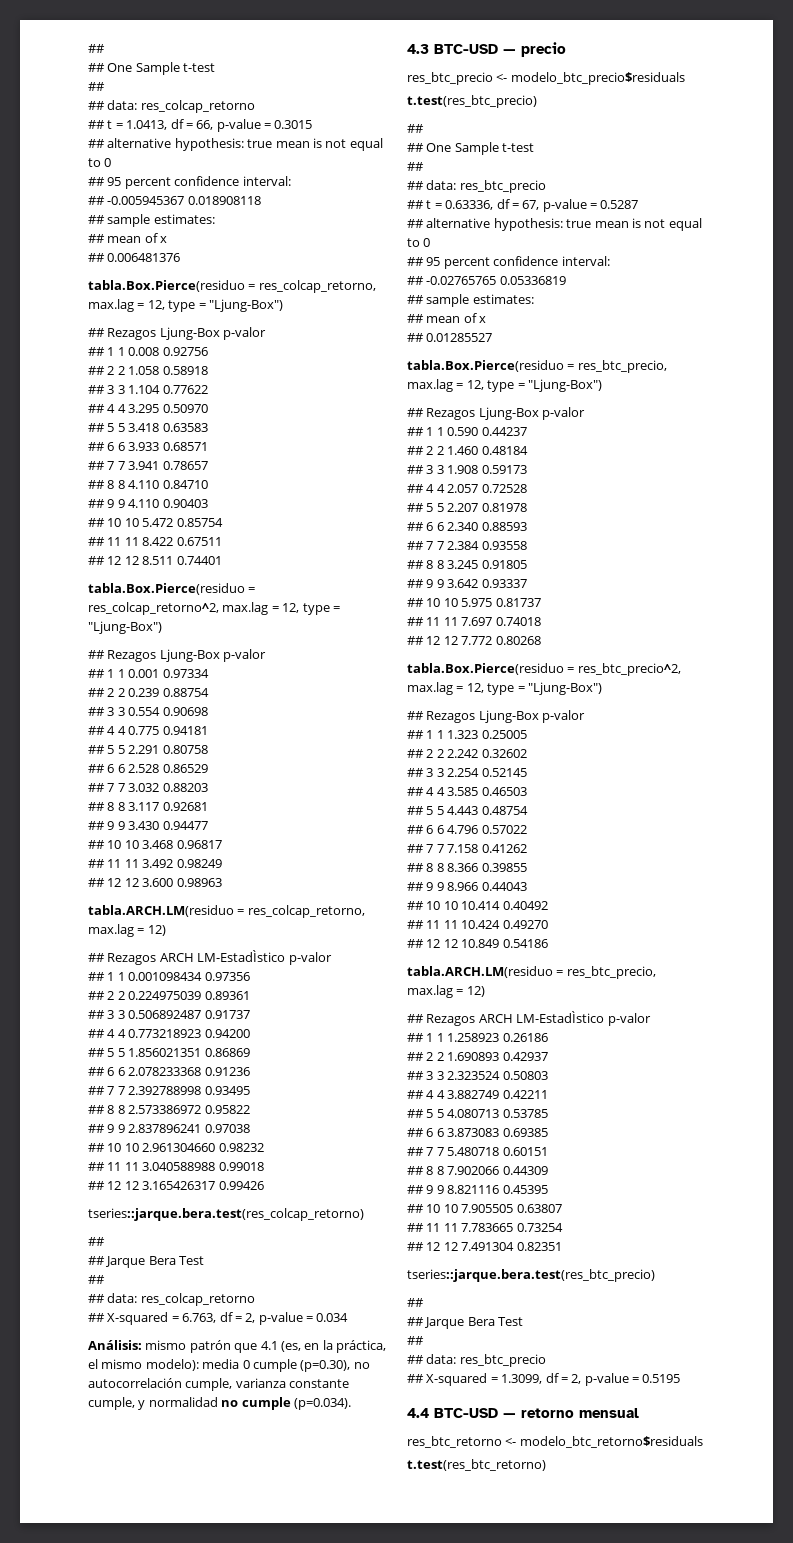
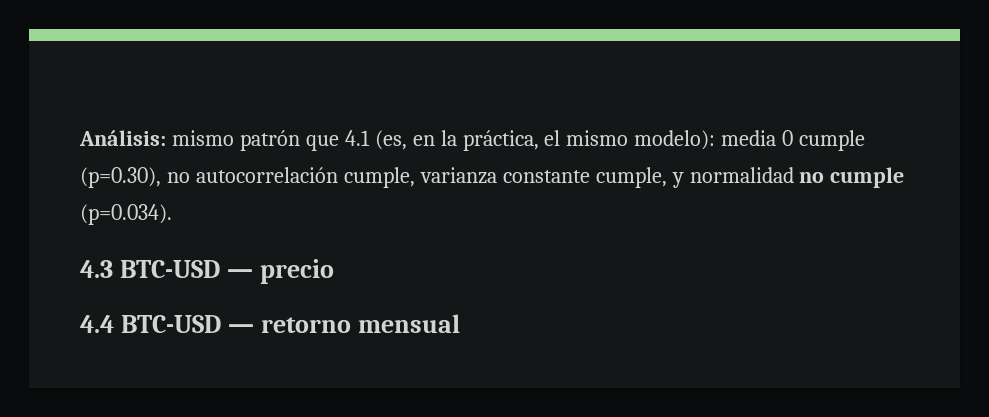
[88,44,105,53] [88,62,216,75] [88,82,105,91] [88,100,255,113] [88,119,313,132] [88,138,383,151] [88,158,112,167] [88,176,291,189] [88,196,261,205] [88,214,215,227] [88,233,168,243] [88,253,181,262] [88,280,376,293] [88,299,283,312] [88,327,267,340] [88,347,208,356] [88,366,208,375] [88,385,208,394] [88,404,208,413] [88,423,208,432] [88,442,208,451] [88,461,208,470] [88,480,208,489] [88,499,208,508] [88,518,223,527] [88,537,222,546] [88,556,222,565] [88,583,256,595] [88,602,340,615] [88,621,162,634] [88,649,267,662] [88,669,209,678] [88,688,209,697] [88,707,208,716] [88,726,208,735] [88,745,208,754] [88,764,208,773] [88,783,208,792] [88,802,208,811] [88,821,208,830] [88,840,222,849] [88,859,222,868] [88,878,222,887] [88,905,365,918] [88,924,166,937] [88,950,332,965] [88,972,250,981] [88,991,250,1000] [88,1010,250,1019] [88,1029,250,1038] [88,1048,250,1057] [88,1067,250,1076] [88,1086,250,1095] [88,1105,250,1114] [88,1124,250,1133] [88,1143,264,1152] [88,1162,264,1171] [88,1181,264,1190] [88,1208,364,1221] [88,1237,105,1246] [88,1256,205,1268] [88,1275,105,1284] [88,1293,255,1306] [88,1312,349,1325] ## // ## One Sample t-test // ## // ## data: res_colcap_retorno // ## t = 1.0413, df = 66, p-value = 0.3015 // ## alternative hypothesis: true mean is not equal to 0 // ## 95 percent confidence interval: // ## -0.005945367 0.018908118 // ## sample estimates: // ## mean of x // ## 0.006481376 // tabla.Box.Pierce(residuo = res_colcap_retorno, max.lag = 12, type = "Ljung-Box") // ## Rezagos Ljung-Box p-valor // ## 1 1 0.008 0.92756 // ## 2 2 1.058 0.58918 // ## 3 3 1.104 0.77622 // ## 4 4 3.295 0.50970 // ## 5 5 3.418 0.63583 // ## 6 6 3.933 0.68571 // ## 7 7 3.941 0.78657 // ## 8 8 4.110 0.84710 // ## 9 9 4.110 0.90403 // ## 10 10 5.472 0.85754 // ## 11 11 8.422 0.67511 // ## 12 12 8.511 0.74401 // tabla.Box.Pierce(residuo = res_colcap_retorno^2, max.lag = 12, type = "Ljung-Box") // ## Rezagos Ljung-Box p-valor // ## 1 1 0.001 0.97334 // ## 2 2 0.239 0.88754 // ## 3 3 0.554 0.90698 // ## 4 4 0.775 0.94181 // ## 5 5 2.291 0.80758 // ## 6 6 2.528 0.86529 // ## 7 7 3.032 0.88203 // ## 8 8 3.117 0.92681 // ## 9 9 3.430 0.94477 // ## 10 10 3.468 0.96817 // ## 11 11 3.492 0.98249 // ## 12 12 3.600 0.98963 // tabla.ARCH.LM(residuo = res_colcap_retorno, max.lag = 12) // ## Rezagos ARCH LM-EstadÌstico p-valor // ## 1 1 0.001098434 0.97356 // ## 2 2 0.224975039 0.89361 // ## 3 3 0.506892487 0.91737 // ## 4 4 0.773218923 0.94200 // ## 5 5 1.856021351 0.86869 // ## 6 6 2.078233368 0.91236 // ## 7 7 2.392788998 0.93495 // ## 8 8 2.573386972 0.95822 // ## 9 9 2.837896241 0.97038 // ## 10 10 2.961304660 0.98232 // ## 11 11 3.040588988 0.99018 // ## 12 12 3.165426317 0.99426 // tseries::jarque.bera.test(res_colcap_retorno) // ## // ## Jarque Bera Test // ## // ## data: res_colcap_retorno // ## X-squared = 6.763, df = 2, p-value = 0.034 // -> (79, 138) none
[407,72,685,85] [407,95,537,108] [407,124,424,133] [407,142,535,155] [407,162,424,171] [407,180,546,193] [407,199,639,212] [407,218,702,231] [407,238,431,247] [407,256,610,269] [407,276,566,285] [407,294,534,307] [407,313,487,323] [407,333,493,342] [407,360,667,373] [407,379,602,392] [407,407,586,420] [407,427,527,436] [407,446,528,455] [407,465,527,474] [407,484,527,493] [407,503,527,512] [407,522,527,531] [407,541,527,550] [407,560,527,569] [407,579,527,588] [407,598,541,607] [407,617,541,626] [407,636,541,645] [407,663,681,676] [407,682,602,695] [407,710,586,723] [407,730,527,739] [407,749,527,758] [407,768,527,777] [407,787,527,796] [407,806,528,815] [407,825,527,834] [407,844,527,853] [407,863,527,872] [407,882,527,891] [407,901,548,910] [407,920,548,929] [407,939,548,948] [407,966,656,979] [407,985,485,998] [407,1011,651,1026] [407,1033,548,1042] [407,1052,548,1061] [407,1071,548,1080] [407,1090,548,1099] [407,1109,548,1118] [407,1128,548,1137] [407,1147,548,1156] [407,1166,548,1175] [407,1185,548,1194] [407,1204,562,1213] [407,1223,563,1232] [407,1242,562,1251] [407,1269,655,1282] [407,1298,424,1307] [407,1317,524,1329] [407,1336,424,1345] [407,1354,546,1367] [407,1373,681,1386] // res_btc_precio <- modelo_btc_precio$residuals // t.test(res_btc_precio) // ## // ## One Sample t-test // ## // ## data: res_btc_precio // ## t = 0.63336, df = 67, p-value = 0.5287 // ## alternative hypothesis: true mean is not equal to 0 // ## 95 percent confidence interval: // ## -0.02765765 0.05336819 // ## sample estimates: // ## mean of x // ## 0.01285527 // tabla.Box.Pierce(residuo = res_btc_precio, max.lag = 12, type = "Ljung-Box") // ## Rezagos Ljung-Box p-valor // ## 1 1 0.590 0.44237 // ## 2 2 1.460 0.48184 // ## 3 3 1.908 0.59173 // ## 4 4 2.057 0.72528 // ## 5 5 2.207 0.81978 // ## 6 6 2.340 0.88593 // ## 7 7 2.384 0.93558 // ## 8 8 3.245 0.91805 // ## 9 9 3.642 0.93337 // ## 10 10 5.975 0.81737 // ## 11 11 7.697 0.74018 // ## 12 12 7.772 0.80268 // tabla.Box.Pierce(residuo = res_btc_precio^2, max.lag = 12, type = "Ljung-Box") // ## Rezagos Ljung-Box p-valor // ## 1 1 1.323 0.25005 // ## 2 2 2.242 0.32602 // ## 3 3 2.254 0.52145 // ## 4 4 3.585 0.46503 // ## 5 5 4.443 0.48754 // ## 6 6 4.796 0.57022 // ## 7 7 7.158 0.41262 // ## 8 8 8.366 0.39855 // ## 9 9 8.966 0.44043 // ## 10 10 10.414 0.40492 // ## 11 11 10.424 0.49270 // ## 12 12 10.849 0.54186 // tabla.ARCH.LM(residuo = res_btc_precio, max.lag = 12) // ## Rezagos ARCH LM-EstadÌstico p-valor // ## 1 1 1.258923 0.26186 // ## 2 2 1.690893 0.42937 // ## 3 3 2.323524 0.50803 // ## 4 4 3.882749 0.42211 // ## 5 5 4.080713 0.53785 // ## 6 6 3.873083 0.69385 // ## 7 7 5.480718 0.60151 // ## 8 8 7.902066 0.44309 // ## 9 9 8.821116 0.45395 // ## 10 10 7.905505 0.63807 // ## 11 11 7.783665 0.73254 // ## 12 12 7.491304 0.82351 // tseries::jarque.bera.test(res_btc_precio) // ## // ## Jarque Bera Test // ## // ## data: res_btc_precio // ## X-squared = 1.3099, df = 2, p-value = 0.5195 -> (334, 271) none
[407,1436,703,1448] [407,1459,546,1471] // res_btc_retorno <- modelo_btc_retorno$residuals // t.test(res_btc_retorno) -> (460, 323) none

